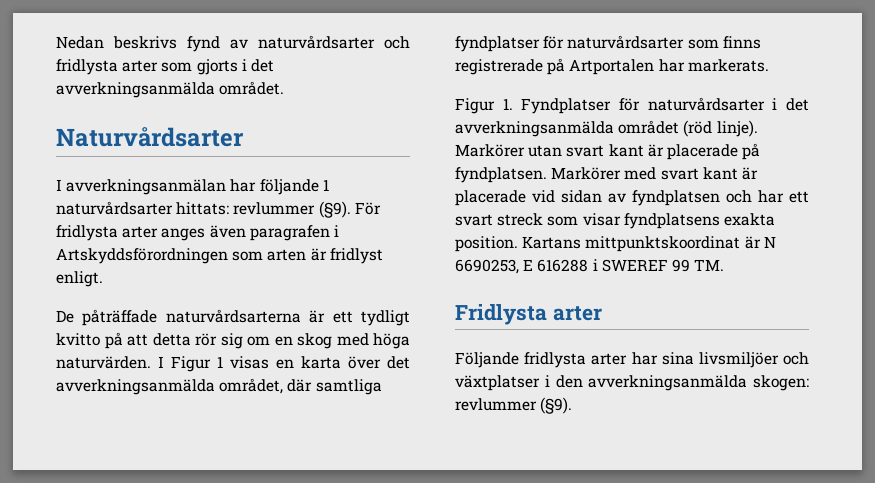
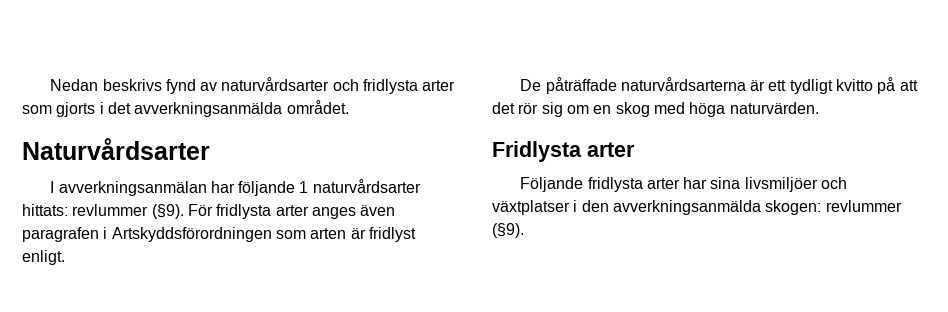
[152,333,191,346] detta -> [492,102,515,114] det
[158,356,410,372] [56,378,382,395] [455,35,761,52] [455,58,769,75] [455,97,809,114] [455,120,758,137] [455,143,761,160] [455,167,758,183] [455,190,809,206] [455,213,775,229] [455,236,776,252] [455,259,725,274] I Figur 1 visas en karta över det avverkningsanmälda området, där samtliga fyndplatser för naturvårdsarter som finns registrerade på Artportalen har markerats. // Figur 1. Fyndplatser för naturvårdsarter i det avverkningsanmälda området (röd linje). Markörer utan svart kant är placerade på fyndplatsen. Markörer med svart kant är placerade vid sidan av fyndplatsen och har ett svart streck som visar fyndplatsens exakta position. Kartans mittpunktskoordinat är N 6690253, E 616288 i SWEREF 99 TM. -> (819, 108) none

